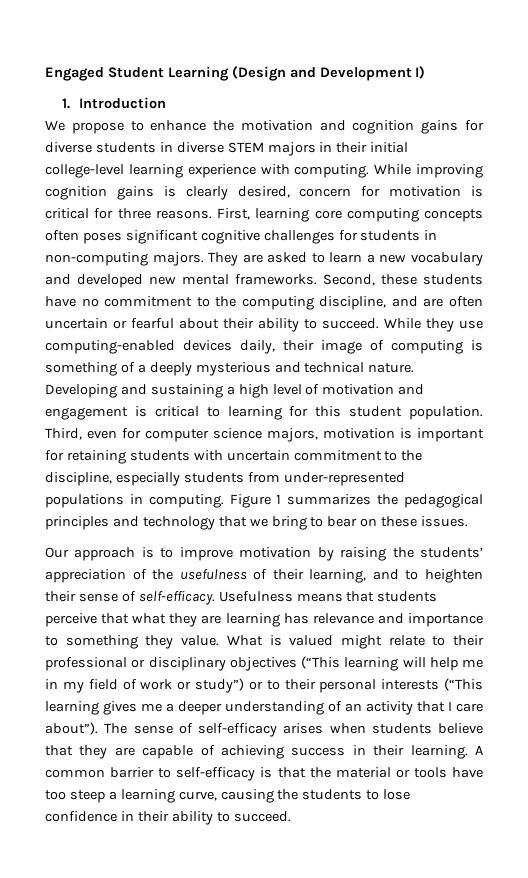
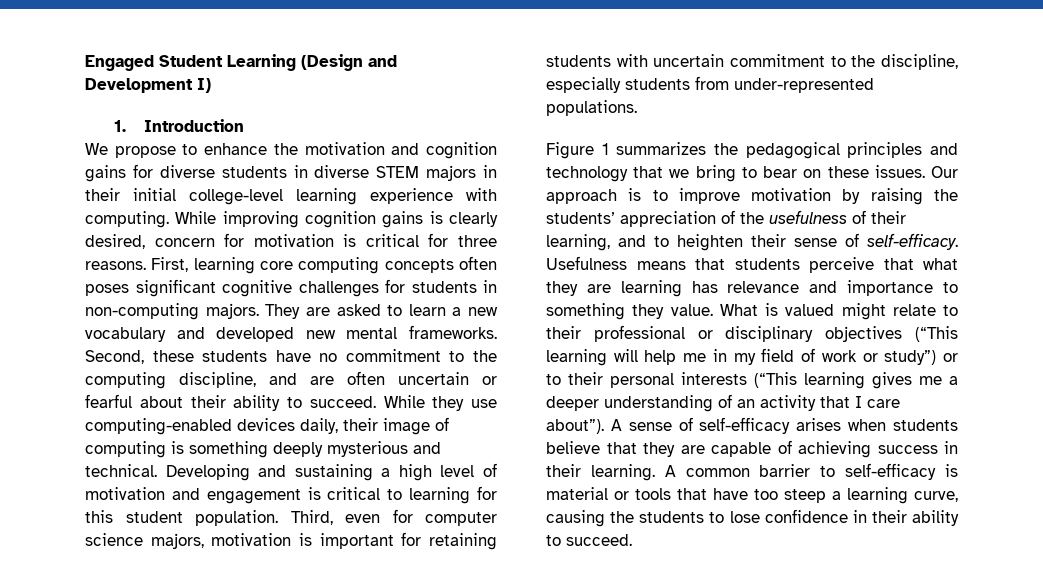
[120,362,146,373] of a -> (268, 449) none
[304,362,415,373] technical nature. -> [85,464,157,477] technical.
[45,494,224,508] populations in computing. -> [546,100,637,116] populations. //
(469, 521) // -> (925, 171) none
[104,723,128,734] The -> [610,419,622,431] A
[277,767,331,778] that the -> (958, 470) none
(447, 772) none -> [677,488,707,500] that

